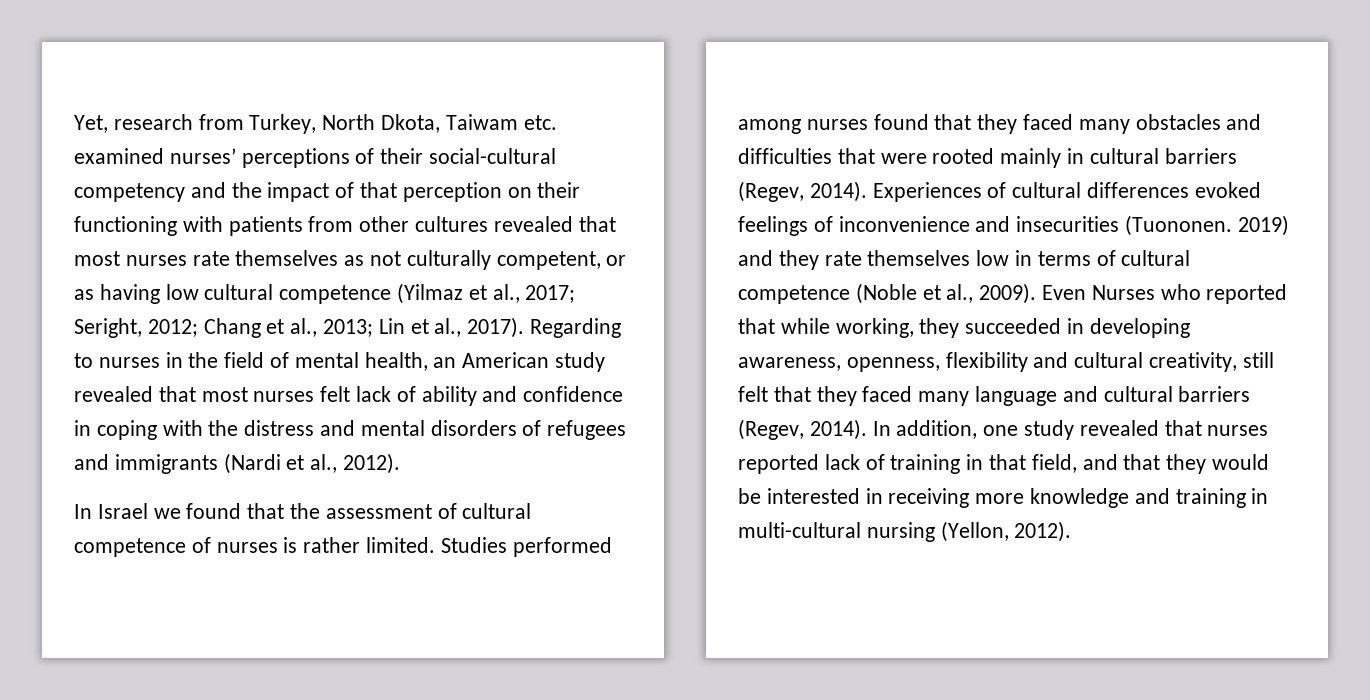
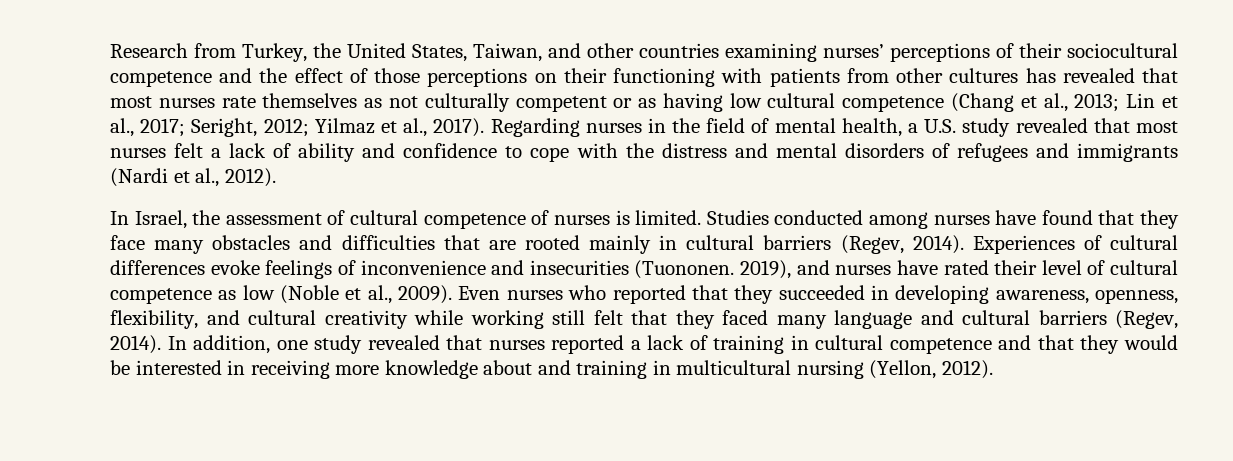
[74,114,557,134] [74,148,557,168] [74,182,502,202] Yet, research from Turkey, North Dkota, Taiwam etc. examined nurses’ perceptions of their social-cultural competency and the impact of that perception -> [110,43,1178,62] [110,68,528,87] Research from Turkey, the United States, Taiwan, and other countries examining nurses’ perceptions of their sociocultural competence and the effect of those perceptions
(489, 224) none -> [1025,68,1056,83] has
[496,251,601,270] competent, -> [515,96,607,112] competent
[397,283,576,304] [74,318,261,338] (Yilmaz et al., 2017; Seright, 2012; Chang -> [951,93,1015,112] (Chang
(462, 327) none -> [140,118,428,137] 2017; Seright, 2012; Yilmaz et al.,
[74,353,93,368] to -> (580, 127) none
[433,352,550,368] an American -> [908,119,957,133] a U.S.
(351, 394) none -> [211,148,222,158] a
[74,420,157,440] in coping -> [505,146,570,162] to cope
[97,503,285,519] Israel we found that -> [134,210,187,229] Israel,
[303,537,361,553] rather -> (630, 217) none
[512,537,612,557] performed -> [774,210,864,225] conducted
(868, 124) none -> [995,210,1037,225] have
[1023,114,1074,130] faced -> [110,235,145,250] face
[880,153,927,164] were -> [488,240,516,250] are
[1194,182,1261,198] evoked -> [210,260,260,275] evoke
[1237,215,1289,236] [738,250,1191,270] [738,285,850,304] 2019) and they rate themselves low in terms of cultural competence -> [740,260,1178,279] [110,285,275,304] 2019), and nurses have rated their level of cultural competence as low
[1091,285,1155,300] Nurses -> [506,290,563,300] nurses
[780,318,914,338] while working, -> (728, 292) none
[945,352,1238,372] flexibility and cultural creativity, -> [110,310,544,329] flexibility, and cultural creativity while working
(819, 464) none -> [630,340,641,350] a
[989,454,1077,473] that field, -> [815,335,992,354] cultural competence
(1130, 498) none -> [483,360,533,375] about
[738,522,861,538] multi-cultural -> [676,360,792,375] multicultural

